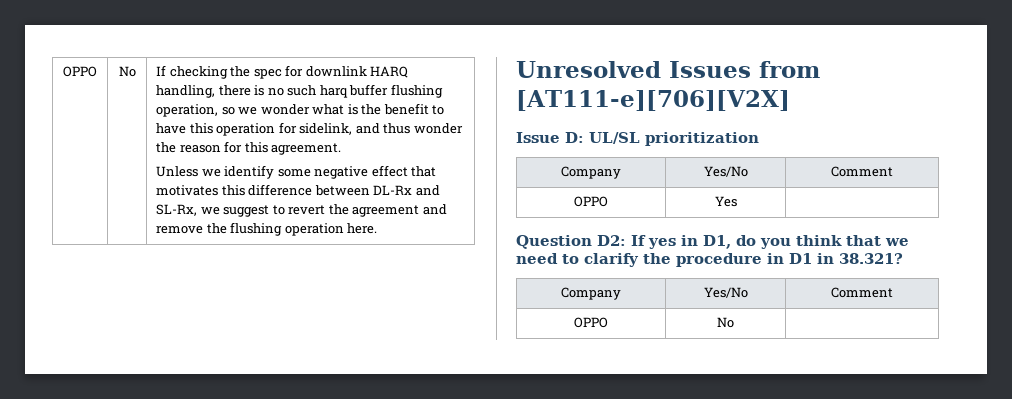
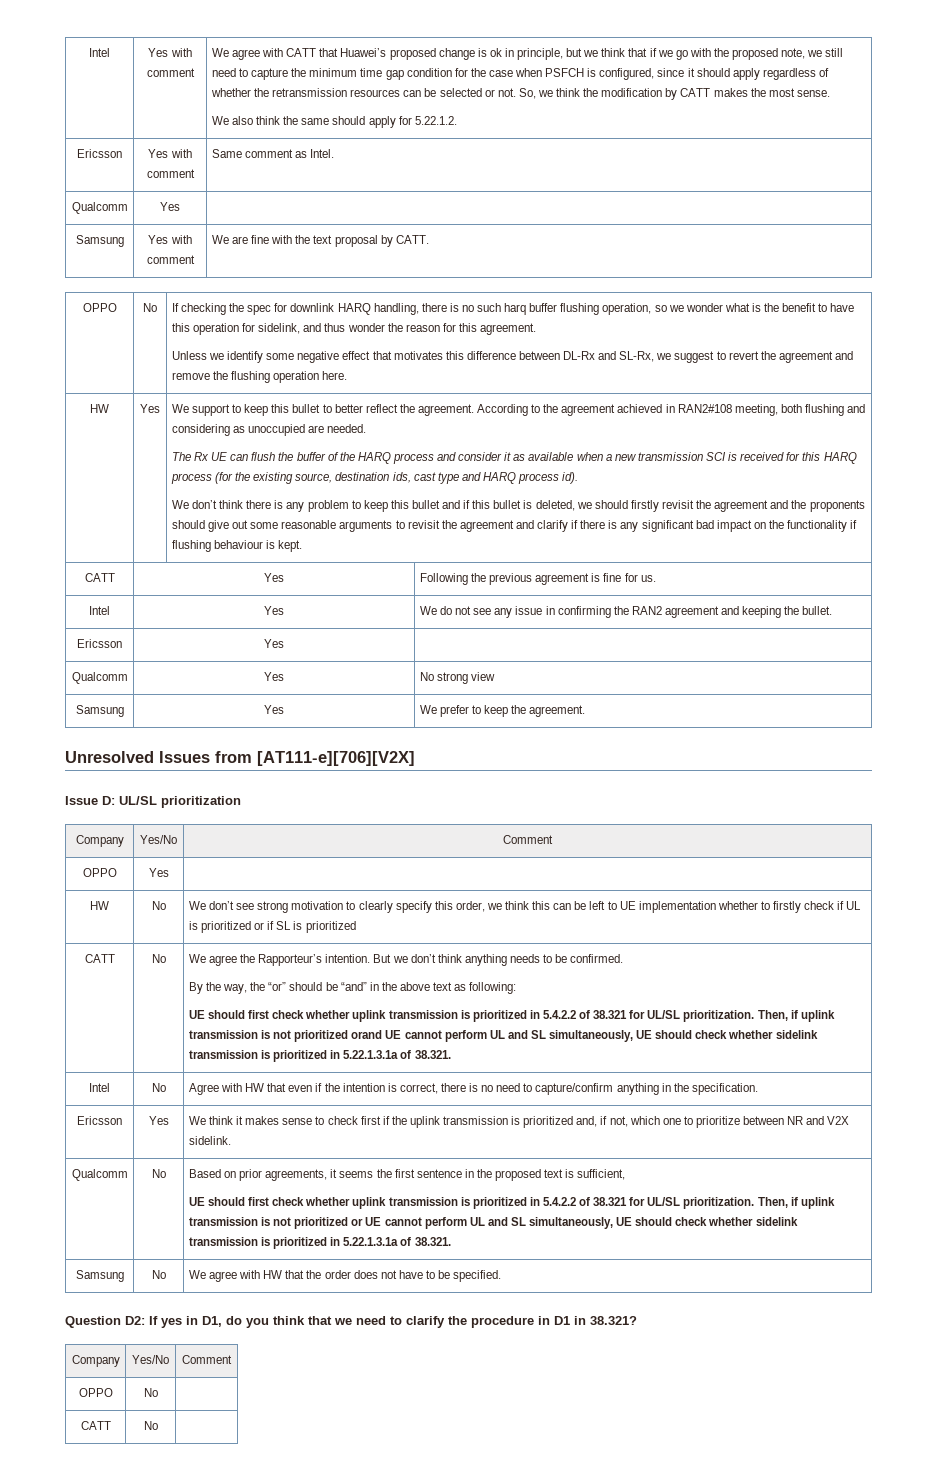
(63, 71) none -> [89,48,110,57] [148,48,192,57] [146,68,195,77] [211,48,844,60] [211,68,830,80] [210,88,830,100] [211,116,457,128] [77,149,122,158] [148,149,192,158] [146,169,195,178] [211,149,335,158] [71,202,128,214] [160,202,180,211] [75,235,124,247] [148,235,192,244] [146,255,195,264] [211,235,429,247] Intel | Yes with comment | We agree with CATT that Huawei’s proposed change is ok in principle, but we think that if we go with the proposed note, we still need to capture the minimum time gap condition for the case when PSFCH is configured, since it should apply regardless of whether the retransmission resources can be selected or not. So, we think the modification by CATT makes the most sense. // We also think the same should apply for 5.22.1.2. // Ericsson | Yes with comment | Same comment as Intel. // Qualcomm | Yes | // Samsung | Yes with comment | We are fine with the text proposal by CATT. //
(378, 228) none -> [90,404,109,413] [140,404,160,413] [171,404,866,416] [171,424,367,436] [171,452,857,464] [170,472,579,484] [171,500,865,512] [171,520,858,532] [171,540,303,552] [84,573,115,582] [264,573,284,582] [419,573,656,585] [89,606,110,615] [264,606,284,615] [419,606,833,618] [77,639,122,648] [264,639,284,648] [71,672,128,684] [264,672,284,681] [419,672,496,684] [75,705,124,717] [264,705,284,714] [419,705,586,717] // HW | Yes | We support to keep this bullet to better reflect the agreement. According to the agreement achieved in RAN2#108 meeting, both flushing and considering as unoccupied are needed. // The Rx UE can flush the buffer of the HARQ process and consider it as available when a new transmission SCI is received for this HARQ process (for the existing source, destination ids, cast type and HARQ process id). // We don’t think there is any problem to keep this bullet and if this bullet is deleted, we should firstly revisit the agreement and the proponents should give out some reasonable arguments to revisit the agreement and clarify if there is any significant bad impact on the functionality if flushing behaviour is kept. // CATT | Yes | Following the previous agreement is fine for us. // Intel | Yes | We do not see any issue in confirming the RAN2 agreement and keeping the bullet. // Ericsson | Yes | // Qualcomm | Yes | No strong view // Samsung | Yes | We prefer to keep the agreement.
(737, 201) none -> [90,901,109,910] [151,901,166,910] [188,901,862,913] [188,921,356,933] [84,954,115,963] [151,954,166,963] [188,954,624,966] [188,982,517,994] [188,1010,835,1022] [188,1030,818,1042] [188,1050,451,1062] [89,1083,110,1092] [151,1083,166,1092] [188,1083,758,1095] [77,1116,122,1125] [148,1116,169,1125] [188,1116,850,1128] [188,1136,231,1145] [71,1169,128,1181] [151,1169,166,1178] [188,1169,626,1181] [188,1197,835,1209] [188,1217,798,1229] [188,1237,451,1249] [75,1270,124,1282] [151,1270,166,1279] [188,1270,502,1282] // HW | No | We don’t see strong motivation to clearly specify this order, we think this can be left to UE implementation whether to firstly check if UL is prioritized or if SL is prioritized // CATT | No | We agree the Rapporteur’s intention. But we don’t think anything needs to be confirmed. // By the way, the “or” should be “and” in the above text as following: // UE should first check whether uplink transmission is prioritized in 5.4.2.2 of 38.321 for UL/SL prioritization. Then, if uplink transmission is not prioritized orand UE cannot perform UL and SL simultaneously, UE should check whether sidelink transmission is prioritized in 5.22.1.3.1a of 38.321. // Intel | No | Agree with HW that even if the intention is correct, there is no need to capture/confirm anything in the specification. // Ericsson | Yes | We think it makes sense to check first if the uplink transmission is prioritized and, if not, which one to prioritize between NR and V2X sidelink. // Qualcomm | No | Based on prior agreements, it seems the first sentence in the proposed text is sufficient, // UE should first check whether uplink transmission is prioritized in 5.4.2.2 of 38.321 for UL/SL prioritization. Then, if uplink transmission is not prioritized or UE cannot perform UL and SL simultaneously, UE should check whether sidelink transmission is prioritized in 5.22.1.3.1a of 38.321. // Samsung | No | We agree with HW that the order does not have to be specified.
(734, 322) none -> [80,1421,111,1430] [143,1421,158,1430] // CATT | No |

